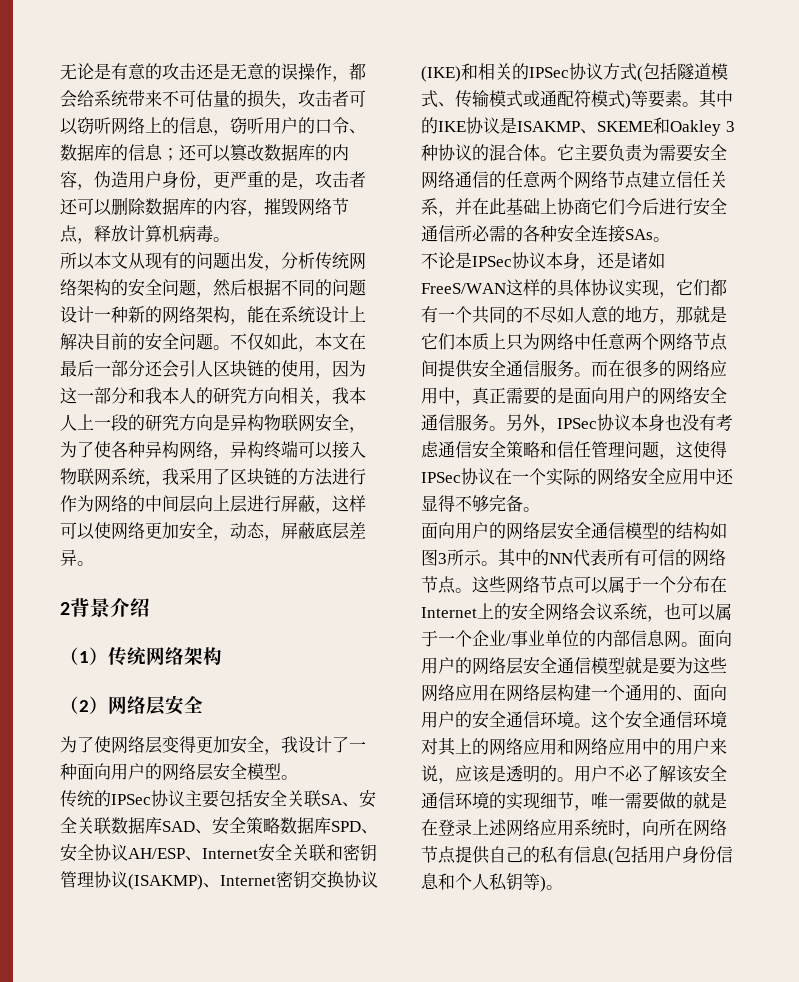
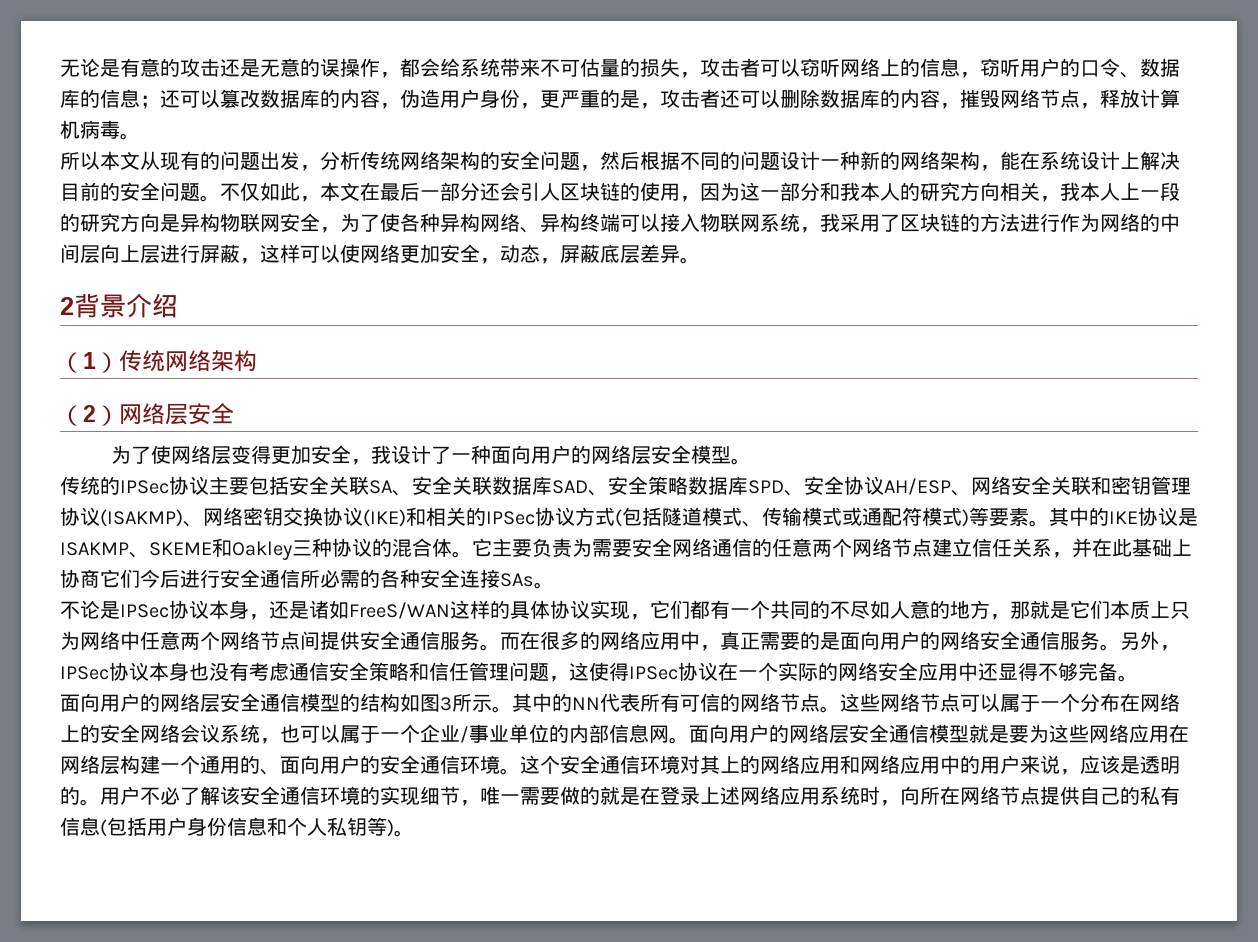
[213,454,230,460] ， -> [520,227,540,233] 、
[202,848,258,859] Internet -> [971,476,1011,495] 网络
[220,875,276,886] Internet -> [203,507,243,526] 网络
[725,121,735,132] 3 -> [292,540,312,556] 三
[421,607,477,618] Internet -> [1140,693,1180,712] 网络

